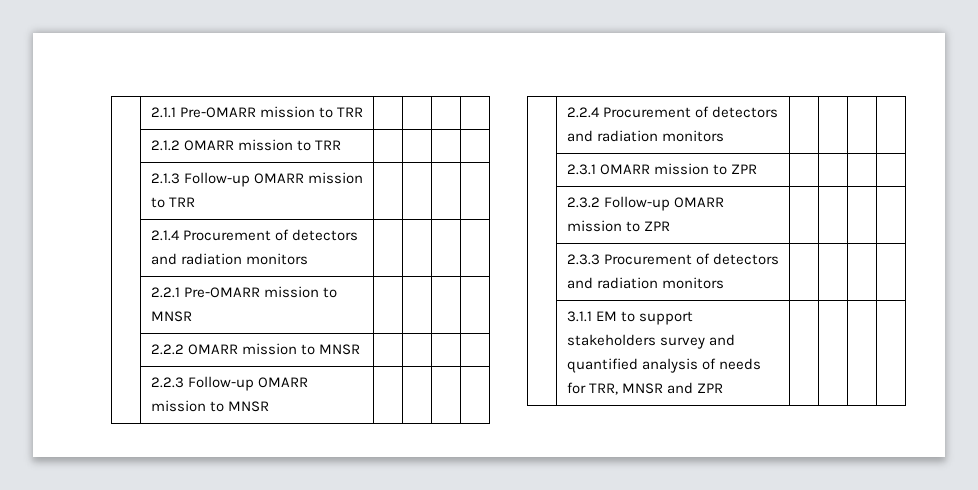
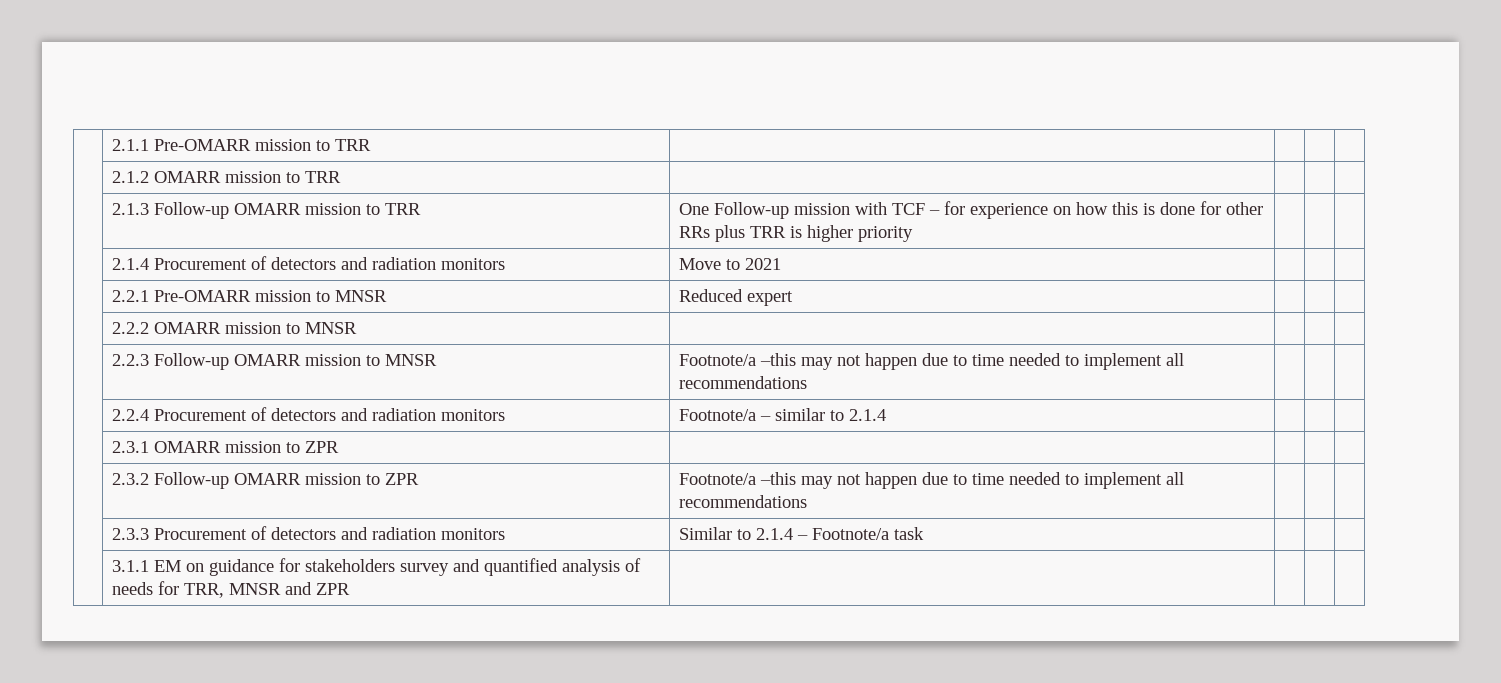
(195, 202) none -> [679,201,1264,219] [679,225,914,242] One Follow-up mission with TCF – for experience on how this is done for other RRs plus TRR is higher priority
(308, 259) none -> [679,258,782,270] Move to 2021
(192, 316) none -> [679,289,794,306] Reduced expert
(269, 406) none -> [679,353,1185,370] [679,376,808,389] Footnote/a –this may not happen due to time needed to implement all recommendations
(724, 136) none -> [679,408,887,421] Footnote/a – similar to 2.1.4
(670, 226) none -> [679,472,1185,489] [679,495,808,508] Footnote/a –this may not happen due to time needed to implement all recommendations
(724, 283) none -> [679,527,925,540] Similar to 2.1.4 – Footnote/a task
[620,311,694,325] to support -> [186,558,301,576] on guidance for

